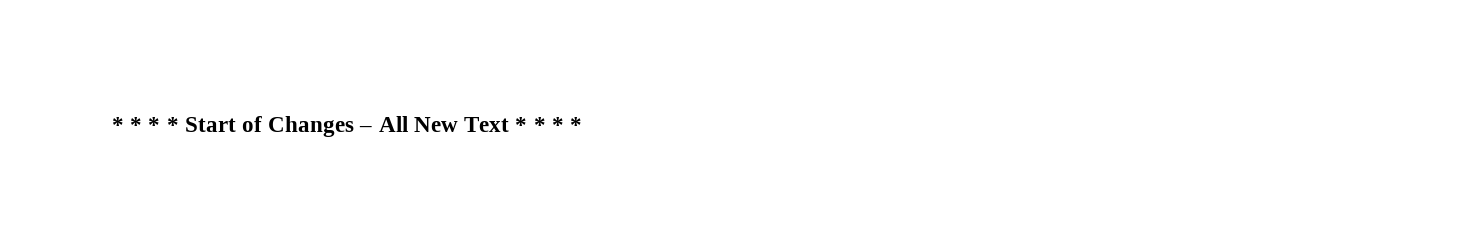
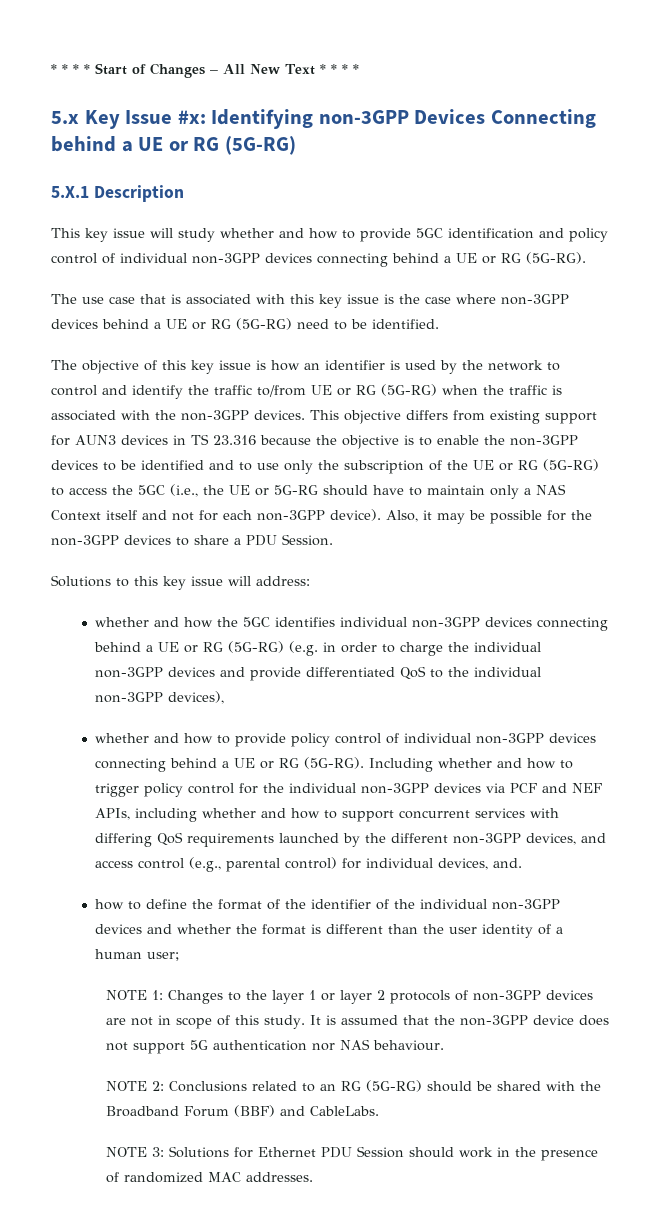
(582, 124) none -> [51,109,596,129] [51,136,296,155] [51,185,184,202] [51,228,608,242] [51,252,586,267] [51,294,569,308] [51,318,439,330] [51,360,560,374] [51,384,562,399] [51,410,597,424] [51,434,578,449] [51,459,599,474] [51,484,566,499] [51,509,592,524] [51,534,333,546] [51,575,310,590] [94,617,608,631] [93,641,541,656] [94,666,541,681] [94,691,224,704] [94,733,596,747] [94,757,573,772] [94,783,602,797] [94,808,559,822] [94,832,606,847] [94,857,522,872] [94,899,560,910] [94,924,563,938] [94,949,179,961] [106,990,594,1004] [106,1015,610,1029] [106,1039,445,1054] [106,1080,602,1092] [106,1105,380,1117] [106,1146,599,1161] [106,1172,314,1183] // 5.x Key Issue #x: Identifying non-3GPP Devices Connecting behind a UE or RG (5G-RG) // 5.X.1 Description // This key issue will study whether and how to provide 5GC identification and policy control of individual non-3GPP devices connecting behind a UE or RG (5G-RG). // The use case that is associated with this key issue is the case where non-3GPP devices behind a UE or RG (5G-RG) need to be identified. // The objective of this key issue is how an identifier is used by the network to control and identify the traffic to/from UE or RG (5G-RG) when the traffic is associated with the non-3GPP devices. This objective differs from existing support for AUN3 devices in TS 23.316 because the objective is to enable the non-3GPP devices to be identified and to use only the subscription of the UE or RG (5G-RG) to access the 5GC (i.e., the UE or 5G-RG should have to maintain only a NAS Context itself and not for each non-3GPP device). Also, it may be possible for the non-3GPP devices to share a PDU Session. // Solutions to this key issue will address: // whether and how the 5GC identifies individual non-3GPP devices connecting behind a UE or RG (5G-RG) (e.g. in order to charge the individual non-3GPP devices and provide differentiated QoS to the individual non-3GPP devices), // whether and how to provide policy control of individual non-3GPP devices connecting behind a UE or RG (5G-RG). Including whether and how to trigger policy control for the individual non-3GPP devices via PCF and NEF APIs, including whether and how to support concurrent services with differing QoS requirements launched by the different non-3GPP devices, and access control (e.g., parental control) for individual devices, and. // how to define the format of the identifier of the individual non-3GPP devices and whether the format is different than the user identity of a human user; // NOTE 1: Changes to the layer 1 or layer 2 protocols of non-3GPP devices are not in scope of this study. It is assumed that the non-3GPP device does not support 5G authentication nor NAS behaviour. // NOTE 2: Conclusions related to an RG (5G-RG) should be shared with the Broadband Forum (BBF) and CableLabs. // NOTE 3: Solutions for Ethernet PDU Session should work in the presence of randomized MAC addresses.

